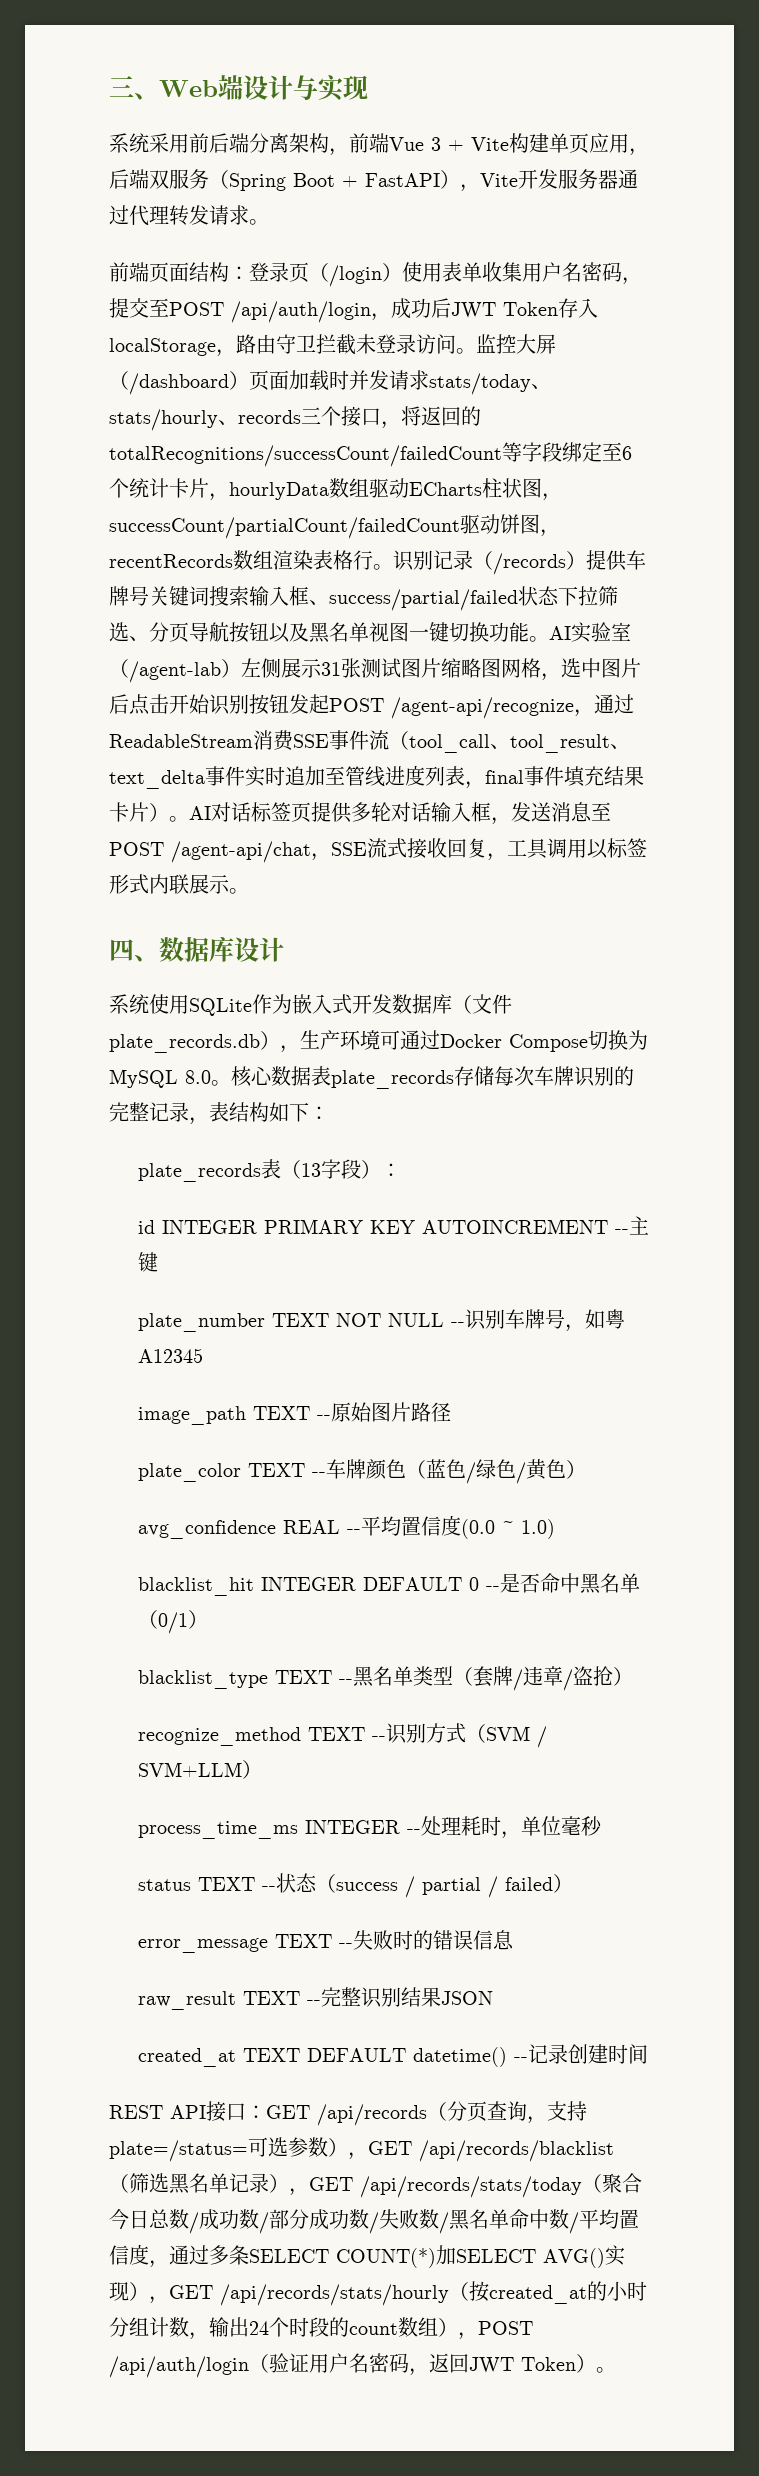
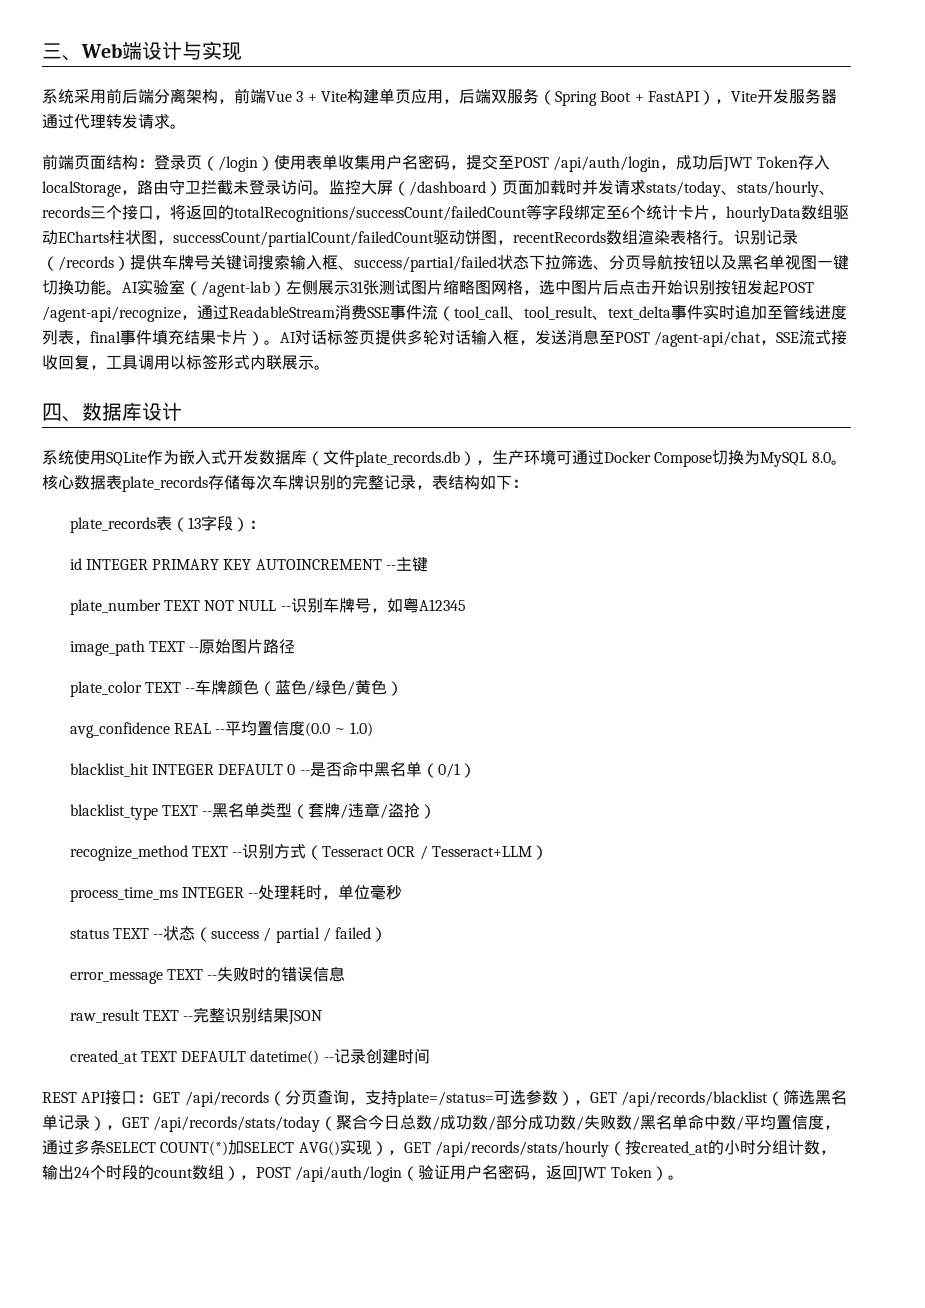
[486,1726,548,1748] [138,1762,243,1777] SVM / SVM+LLM -> [322,845,533,860] Tesseract OCR / Tesseract+LLM

